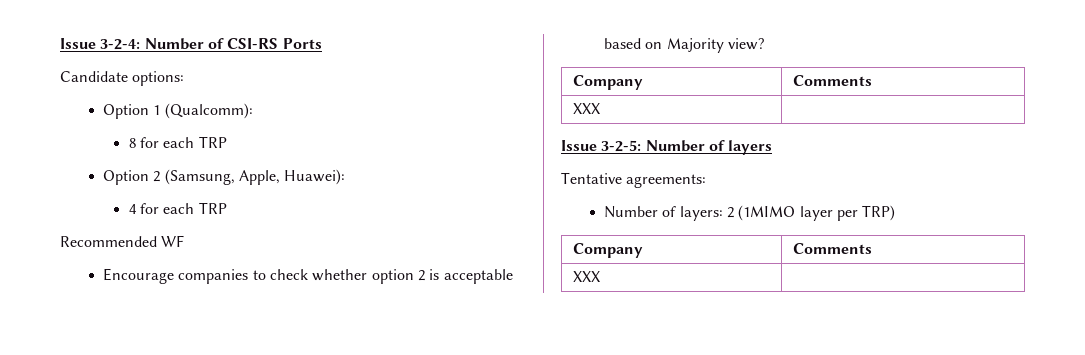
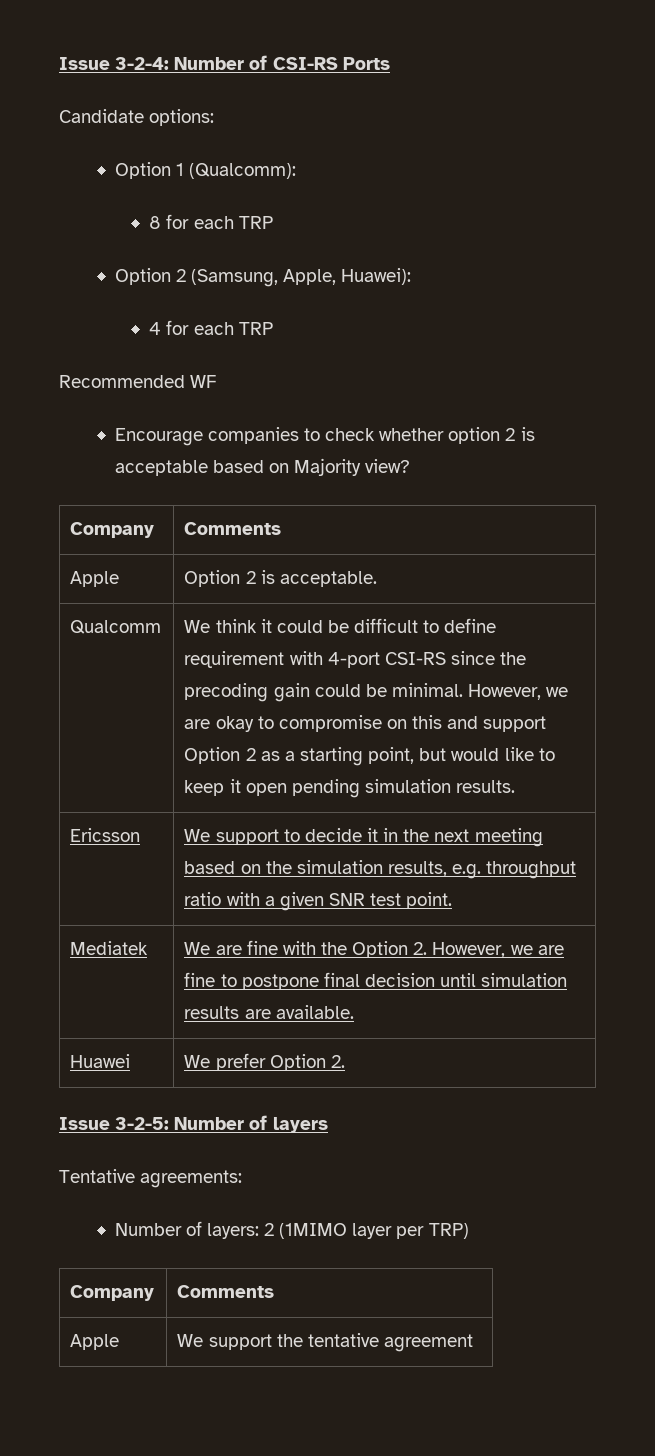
[572,103,601,114] XXX | -> [70,571,120,587] [184,570,377,587] [70,620,162,634] [184,618,497,633] [184,651,527,668] [184,683,569,702] [184,715,547,732] [184,747,555,766] [184,779,516,798] [70,828,141,842] [184,828,543,847] [184,860,577,879] [184,892,453,911] [70,941,149,955] [184,940,564,958] [184,972,568,990] [184,1005,354,1019] [70,1054,131,1068] [184,1053,345,1071] Apple | Option 2 is acceptable. // Qualcomm | We think it could be difficult to define requirement with 4-port CSI-RS since the precoding gain could be minimal. However, we are okay to compromise on this and support Option 2 as a starting point, but would like to keep it open pending simulation results. // Ericsson | We support to decide it in the next meeting based on the simulation results, e.g. throughput ratio with a given SNR test point. // Mediatek | We are fine with the Option 2. However, we are fine to postpone final decision until simulation results are available. // Huawei | We prefer Option 2.
[572,271,601,282] XXX | -> [70,1334,120,1350] [177,1333,473,1352] Apple | We support the tentative agreement

